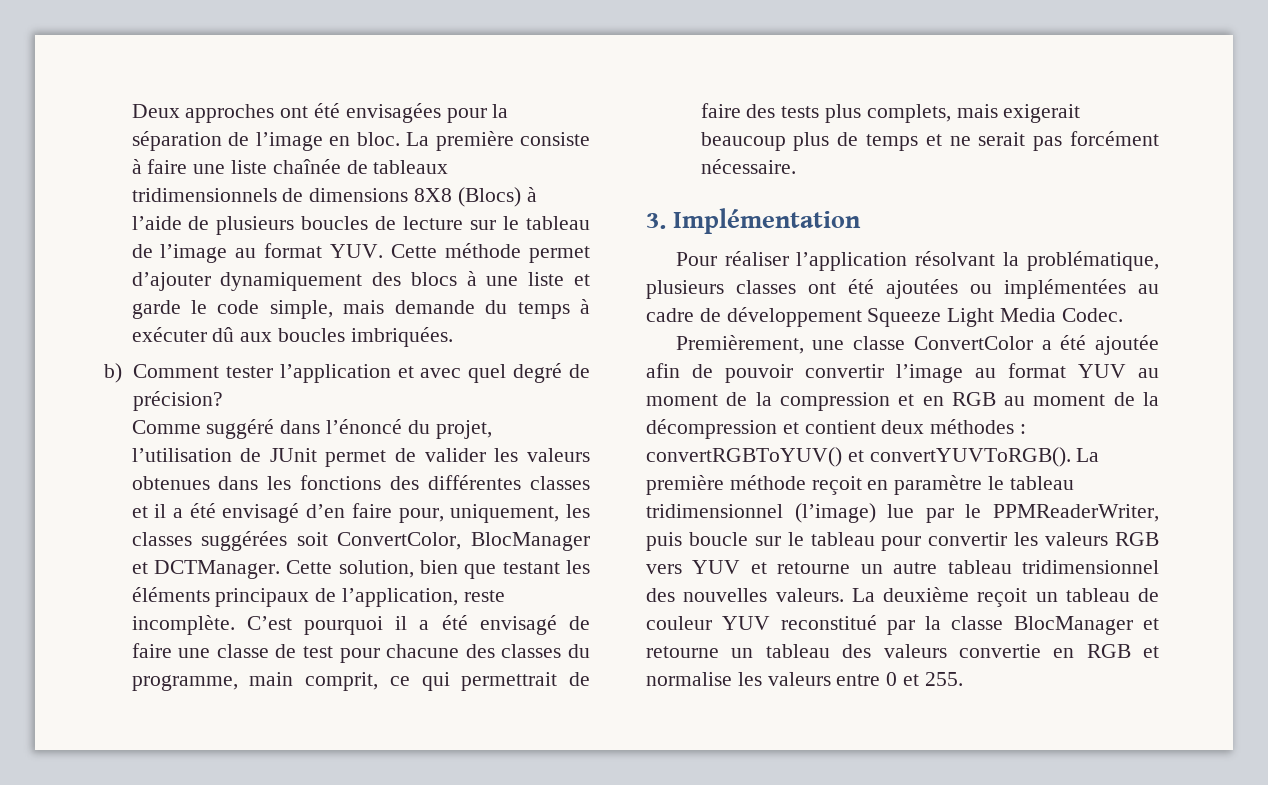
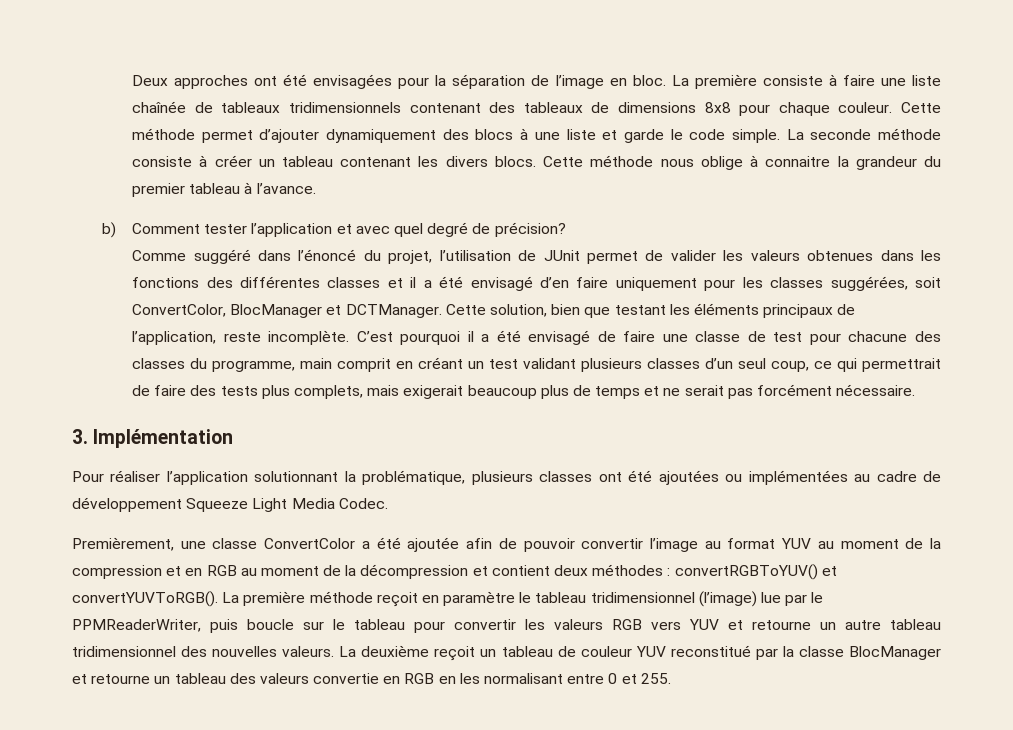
[282,187,537,207] [131,216,590,235] [131,243,384,263] de dimensions 8X8 (Blocs) à l’aide de plusieurs boucles de lecture sur le tableau de l’image au format YUV. -> [409,102,893,116] contenant des tableaux de dimensions 8x8 pour chaque couleur.
[269,299,590,319] [131,327,453,347] simple, mais demande du temps à exécuter dû aux boucles imbriquées. -> [731,128,941,143] [132,155,942,170] [132,182,316,197] simple. La seconde méthode consiste à créer un tableau contenant les divers blocs. Cette méthode nous oblige à connaitre la grandeur du premier tableau à l’avance.
[398,504,560,523] pour, uniquement, -> [615,277,736,291] uniquement pour
[201,531,288,551] suggérées -> [830,276,908,291] suggérées,
[304,672,378,691] comprit, -> [337,357,810,372] comprit en créant un test validant plusieurs classes d’un seul coup,
[915,251,996,266] résolvant -> [254,471,339,482] solutionnant
[1143,646,1159,658] [646,672,831,686] et normalise les valeurs -> [438,673,564,684] en les normalisant

